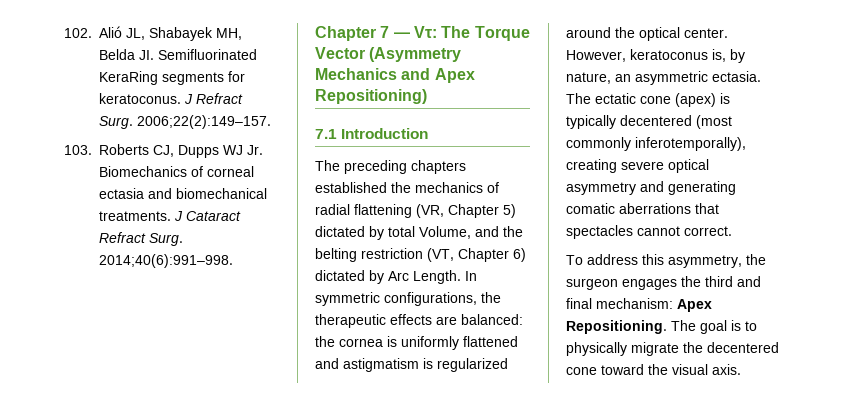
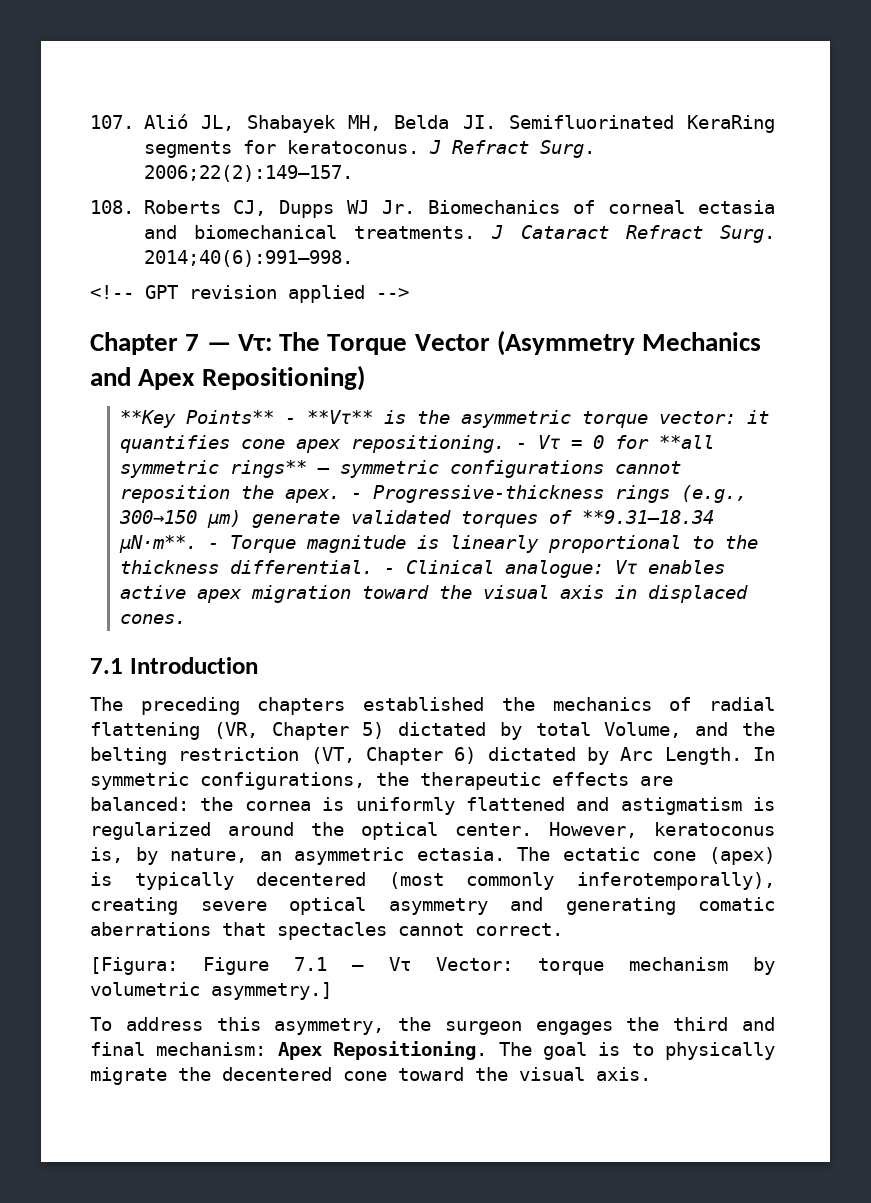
[64,28,92,38] 102. -> [90,115,134,129] 107.
[64,145,92,155] 103. -> [90,200,134,214] 108.
(233, 261) none -> [90,285,409,303] // <!-- GPT revision applied -->
(427, 96) none -> [119,410,769,428] [119,435,714,453] [119,460,681,478] [119,485,747,503] [118,510,714,528] [118,535,758,553] [119,560,725,578] [119,585,748,603] [119,614,186,624] // **Key Points** - **Vτ** is the asymmetric torque vector: it quantifies cone apex repositioning. - Vτ = 0 for **all symmetric rings** — symmetric configurations cannot reposition the apex. - Progressive-thickness rings (e.g., 300→150 μm) generate validated torques of **9.31–18.34 μN·m**. - Torque magnitude is linearly proportional to the thickness differential. - Clinical analogue: Vτ enables active apex migration toward the visual axis in displaced cones.
(732, 231) none -> [90,957,775,975] [90,982,332,1000] // [Figura: Figure 7.1 — Vτ Vector: torque mechanism by volumetric asymmetry.]

